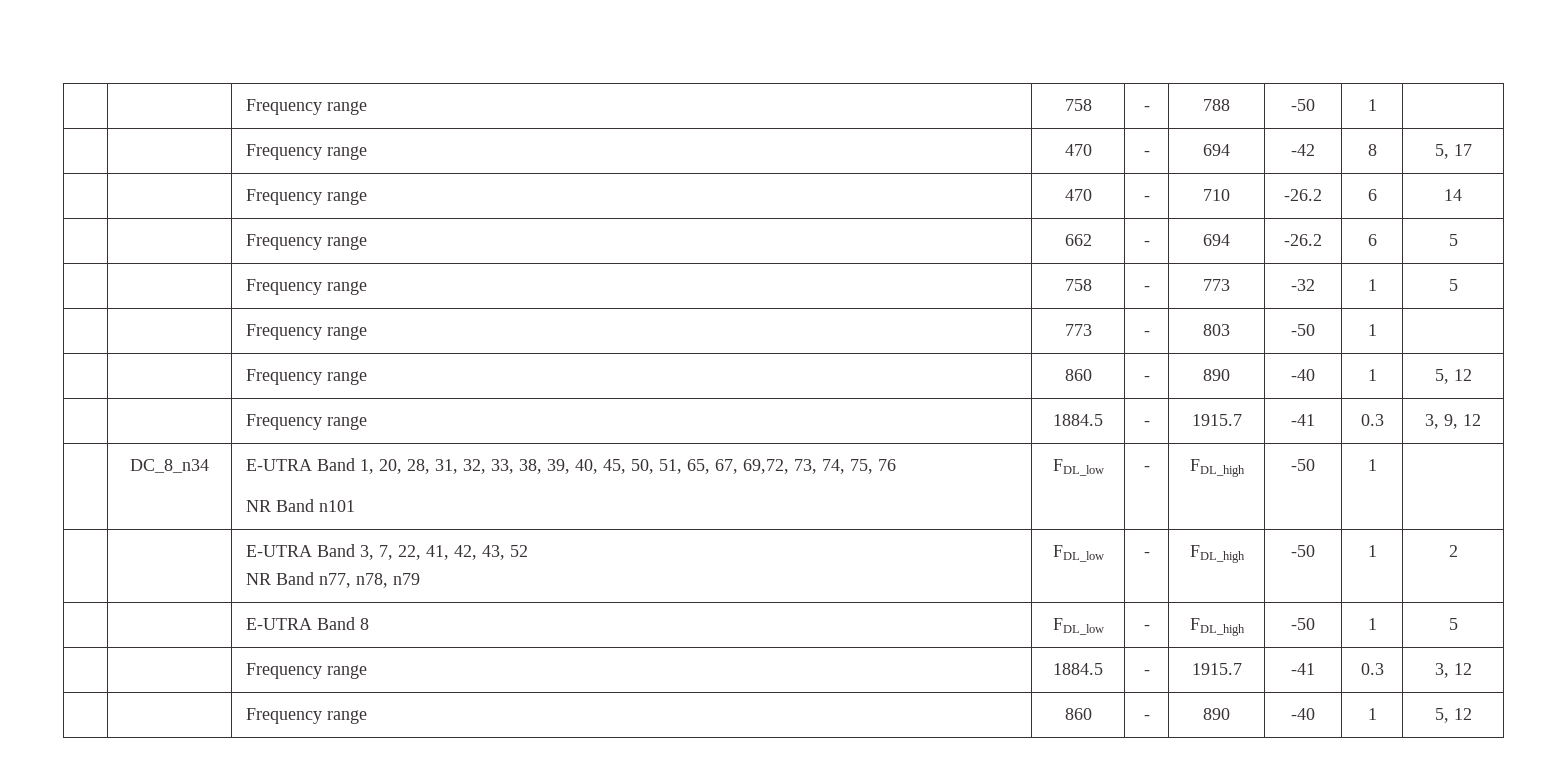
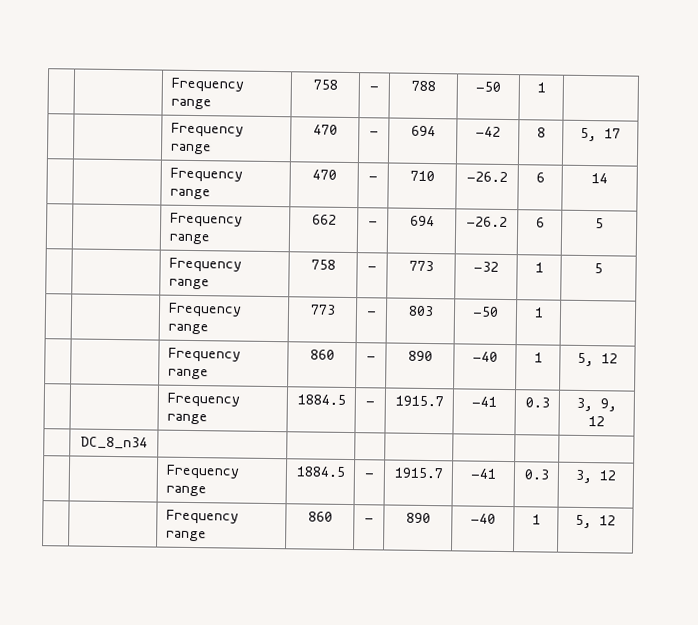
[245,458,896,474] [245,499,355,512] [1052,459,1104,476] [1143,466,1150,471] [1189,459,1245,477] [1291,459,1315,471] [1367,459,1377,471] [245,544,528,560] [245,572,420,588] [1052,545,1104,562] [1143,552,1150,557] [1189,545,1245,563] [1291,545,1315,557] [1367,545,1377,557] [1448,545,1458,557] [245,617,369,630] [1052,618,1104,635] [1143,625,1150,630] [1189,618,1245,636] [1291,618,1315,630] [1367,618,1377,630] [1448,618,1458,630] E-UTRA Band 1, 20, 28, 31, 32, 33, 38, 39, 40, 45, 50, 51, 65, 67, 69,72, 73, 74, 75, 76 // NR Band n101 | FDL_low | - | FDL_high | -50 | 1 | // | | E-UTRA Band 3, 7, 22, 41, 42, 43, 52 // NR Band n77, n78, n79 | FDL_low | - | FDL_high | -50 | 1 | 2 // | | E-UTRA Band 8 | FDL_low | - | FDL_high | -50 | 1 | 5 -> (148, 443) | | | | | |

